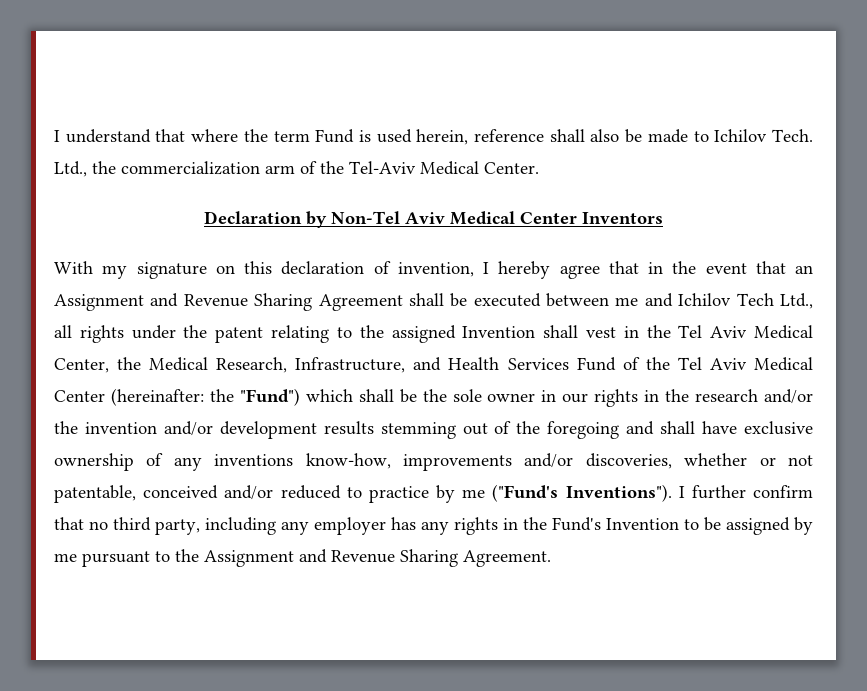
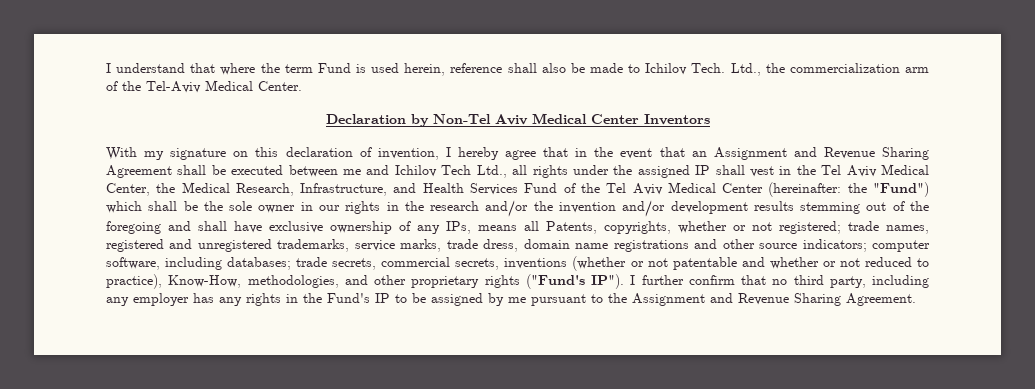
[215,325,536,343] patent relating to the assigned Invention -> [637,165,711,178] assigned IP
[214,453,813,471] [54,484,672,503] inventions know-how, improvements and/or discoveries, whether or not patentable, conceived and/or reduced to practice by me ("Fund's Inventions"). -> [446,221,929,234] [106,239,930,252] [106,256,929,271] [106,274,624,289] IPs, means all Patents, copyrights, whether or not registered; trade names, registered and unregistered trademarks, service marks, trade dress, domain name registrations and other source indicators; computer software, including databases; trade secrets, commercial secrets, inventions (whether or not patentable and whether or not reduced to practice), Know-How, methodologies, and other proprietary rights ("Fund's IP").
[606,518,679,530] Invention -> [375,293,390,303] IP

